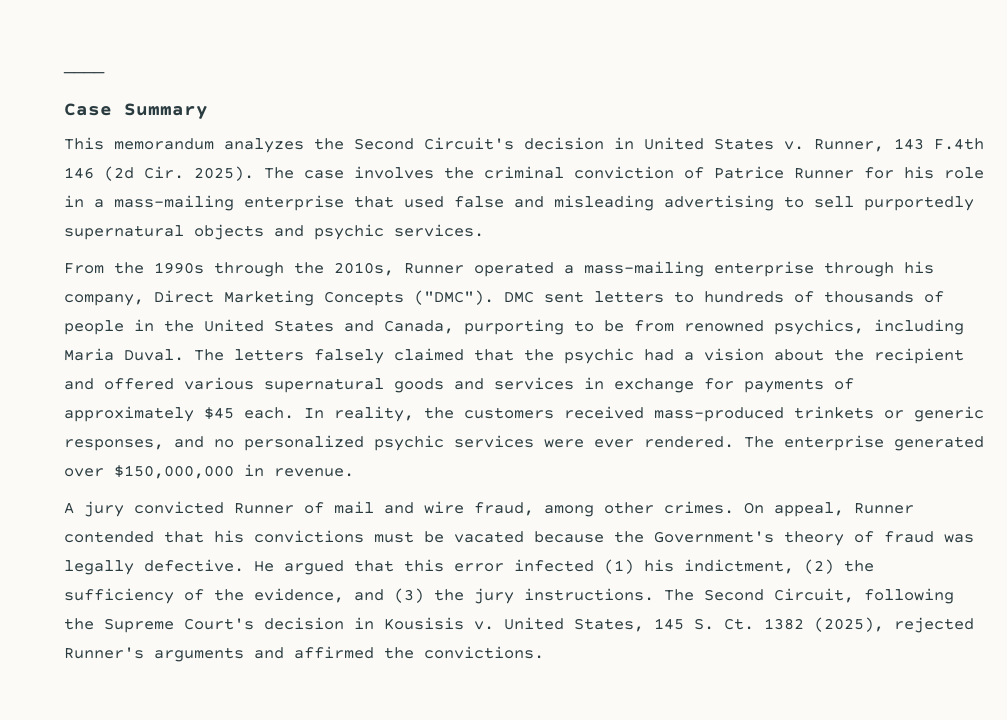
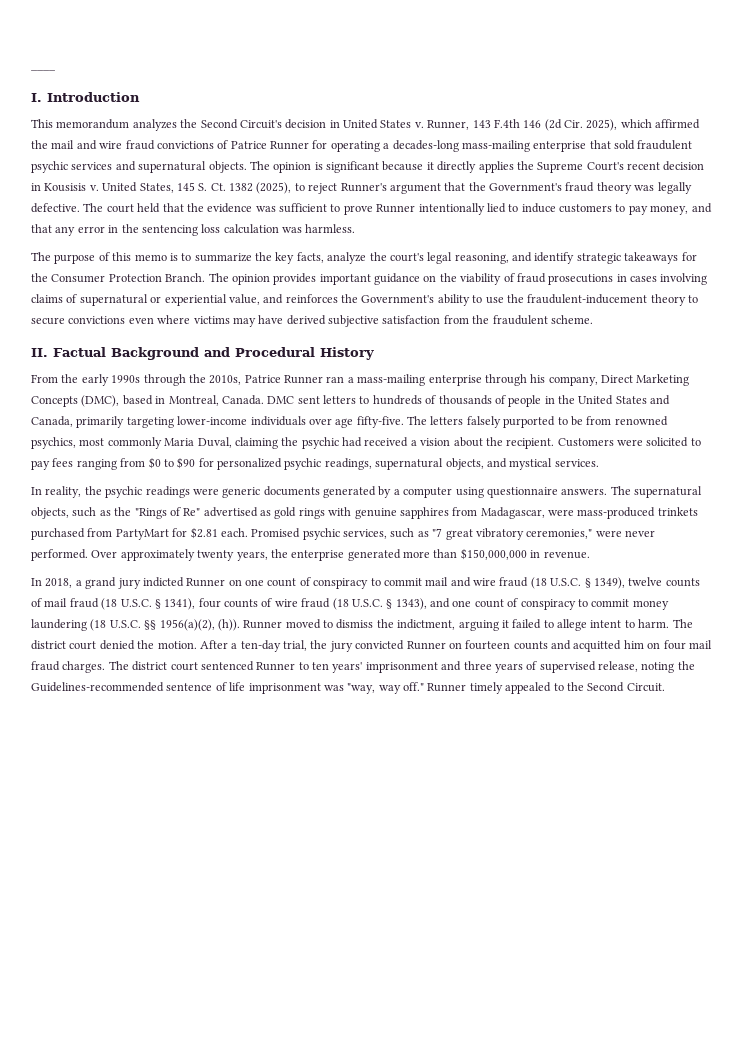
[64,103,208,119] Case Summary -> [31,92,140,102] I. Introduction
[194,166,984,181] [64,195,974,211] [64,224,484,240] 2025). The case involves the criminal conviction of Patrice Runner for his role in a mass-mailing enterprise that used false and misleading advertising to sell purportedly supernatural objects and psychic services. -> [586,119,701,131] [31,140,693,152] [31,161,705,173] [31,182,692,194] [31,203,712,215] [31,224,356,236] [31,252,697,264] [31,273,708,285] [31,294,698,306] [31,315,593,327] [31,347,374,360] 2025), which affirmed the mail and wire fraud convictions of Patrice Runner for operating a decades-long mass-mailing enterprise that sold fraudulent psychic services and supernatural objects. The opinion is significant because it directly applies the Supreme Court's recent decision in Kousisis v. United States, 145 S. Ct. 1382 (2025), to reject Runner's argument that the Government's fraud theory was legally defective. The court held that the evidence was sufficient to prove Runner intentionally lied to induce customers to pay money, and that any error in the sentencing loss calculation was harmless. // The purpose of this memo is to summarize the key facts, analyze the court's legal reasoning, and identify strategic takeaways for the Consumer Protection Branch. The opinion provides important guidance on the viability of fraud prosecutions in cases involving claims of supernatural or experiential value, and reinforces the Government's ability to use the fraudulent-inducement theory to secure convictions even where victims may have derived subjective satisfaction from the fraudulent scheme. // II. Factual Background and Procedural History
(144, 268) none -> [81,374,109,386] early
[404,262,554,277] Runner operated -> [244,375,345,384] Patrice Runner ran
[414,290,494,305] ("DMC"). -> [81,395,264,407] (DMC), based in Montreal, Canada.
[464,319,564,335] purporting -> [76,416,556,428] primarily targeting lower-income individuals over age fifty-five. The letters falsely purported
[874,319,964,335] [64,348,514,364] including Maria Duval. The letters falsely claimed that -> [79,437,278,449] most commonly Maria Duval, claiming
(674, 355) none -> [364,437,409,447] received
[874,348,964,364] [64,377,854,393] [64,406,984,422] [64,435,984,451] [64,464,354,479] [64,501,914,517] [64,530,974,546] [64,559,874,575] [64,588,954,604] [64,617,974,633] [64,646,544,662] recipient and offered various supernatural goods and services in exchange for payments of approximately $45 each. In reality, the customers received mass-produced trinkets or generic responses, and no personalized psychic services were ever rendered. The enterprise generated over $150,000,000 in revenue. // A jury convicted Runner of mail and wire fraud, among other crimes. On appeal, Runner contended that his convictions must be vacated because the Government's theory of fraud was legally defective. He argued that this error infected (1) his indictment, (2) the sufficiency of the evidence, and (3) the jury instructions. The Second Circuit, following the Supreme Court's decision in Kousisis v. United States, 145 S. Ct. 1382 (2025), rejected Runner's arguments and affirmed the convictions. -> [506,437,701,449] [31,457,599,470] [31,486,702,498] [31,507,698,519] [31,527,655,540] [31,548,590,561] [31,577,700,589] [31,598,669,610] [31,619,693,631] [31,640,712,652] [31,661,695,673] [31,682,665,694] recipient. Customers were solicited to pay fees ranging from $0 to $90 for personalized psychic readings, supernatural objects, and mystical services. // In reality, the psychic readings were generic documents generated by a computer using questionnaire answers. The supernatural objects, such as the "Rings of Re" advertised as gold rings with genuine sapphires from Madagascar, were mass-produced trinkets purchased from PartyMart for $2.81 each. Promised psychic services, such as "7 great vibratory ceremonies," were never performed. Over approximately twenty years, the enterprise generated more than $150,000,000 in revenue. // In 2018, a grand jury indicted Runner on one count of conspiracy to commit mail and wire fraud (18 U.S.C. § 1349), twelve counts of mail fraud (18 U.S.C. § 1341), four counts of wire fraud (18 U.S.C. § 1343), and one count of conspiracy to commit money laundering (18 U.S.C. §§ 1956(a)(2), (h)). Runner moved to dismiss the indictment, arguing it failed to allege intent to harm. The district court denied the motion. After a ten-day trial, the jury convicted Runner on fourteen counts and acquitted him on four mail fraud charges. The district court sentenced Runner to ten years' imprisonment and three years of supervised release, noting the Guidelines-recommended sentence of life imprisonment was "way, way off." Runner timely appealed to the Second Circuit.

